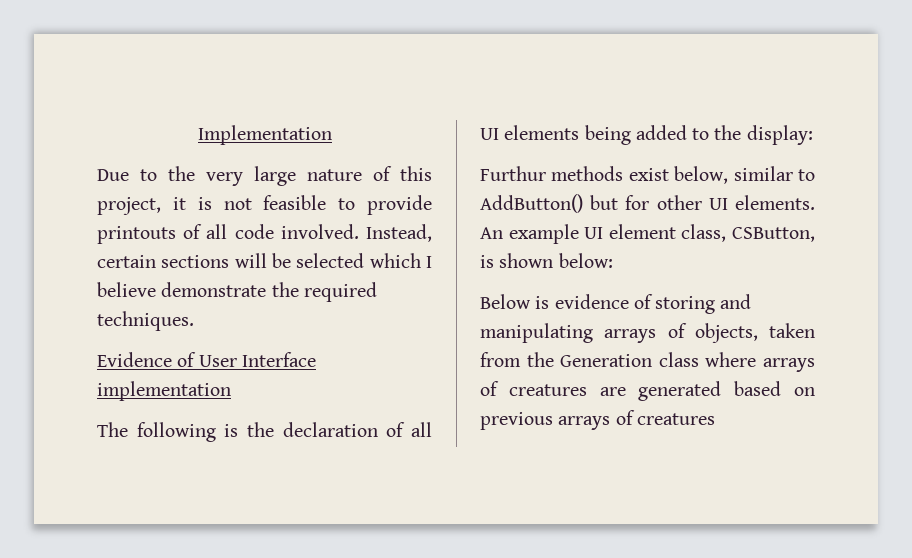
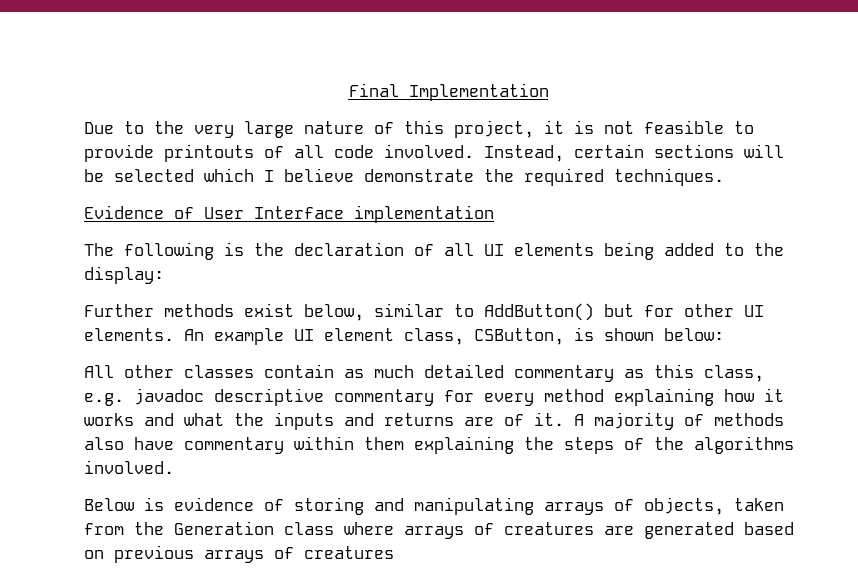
(197, 135) none -> [348,83,399,97] Final
[480,166,546,181] Furthur -> [84,304,154,317] Further
(613, 260) none -> [84,364,764,382] [84,388,784,406] [84,412,784,430] [84,436,794,454] [84,460,174,474] // All other classes contain as much detailed commentary as this class, e.g. javadoc descriptive commentary for every method explaining how it works and what the inputs and returns are of it. A majority of methods also have commentary within them explaining the steps of the algorithms involved.

